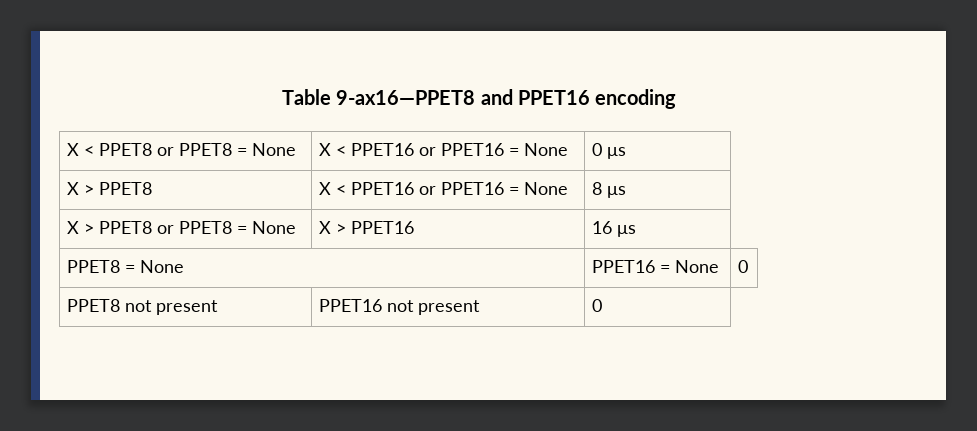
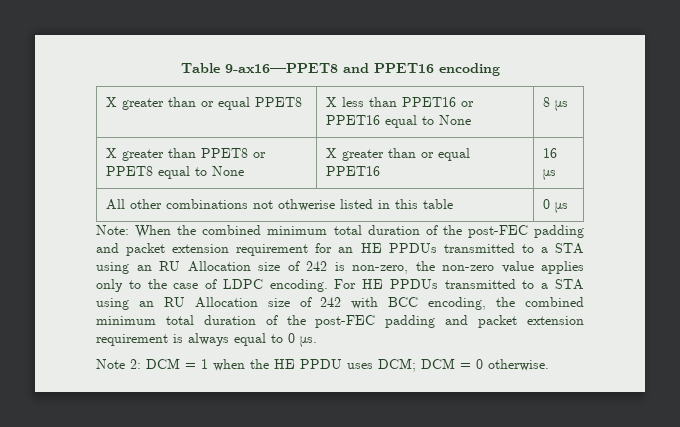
[83,143,296,156] [318,143,568,156] [591,143,626,159] [66,182,152,195] [318,182,519,195] < PPET8 or PPET8 = None | X < PPET16 or PPET16 = None | 0 μs // X > PPET8 | X < PPET16 or PPET16 = -> [121,97,302,110] [325,97,474,107] [325,115,434,128] greater than or equal PPET8 | X less than PPET16 or PPET16 equal to
[83,221,296,234] [318,221,346,234] > PPET8 or PPET8 = None | X > -> [121,148,266,161] [105,166,244,179] [325,148,470,161] greater than PPET8 or PPET8 equal to None | X greater than or equal
[66,260,184,273] [591,260,719,273] [737,260,748,273] [66,299,218,315] [318,299,480,315] [591,299,602,312] PPET8 = None | PPET16 = None | 0 // PPET8 not present | PPET16 not present | 0 -> [105,199,453,211] [542,199,568,213] [96,225,585,238] [96,243,584,256] [96,261,584,274] [96,279,584,292] [96,297,585,310] [96,315,585,328] [96,333,317,347] [96,358,549,372] All other combinations not othwerise listed in this table | 0 μs // Note: When the combined minimum total duration of the post-FEC padding and packet extension requirement for an HE PPDUs transmitted to a STA using an RU Allocation size of 242 is non-zero, the non-zero value applies only to the case of LDPC encoding. For HE PPDUs transmitted to a STA using an RU Allocation size of 242 with BCC encoding, the combined minimum total duration of the post-FEC padding and packet extension requirement is always equal to 0 μs. // Note 2: DCM = 1 when the HE PPDU uses DCM; DCM = 0 otherwise.

